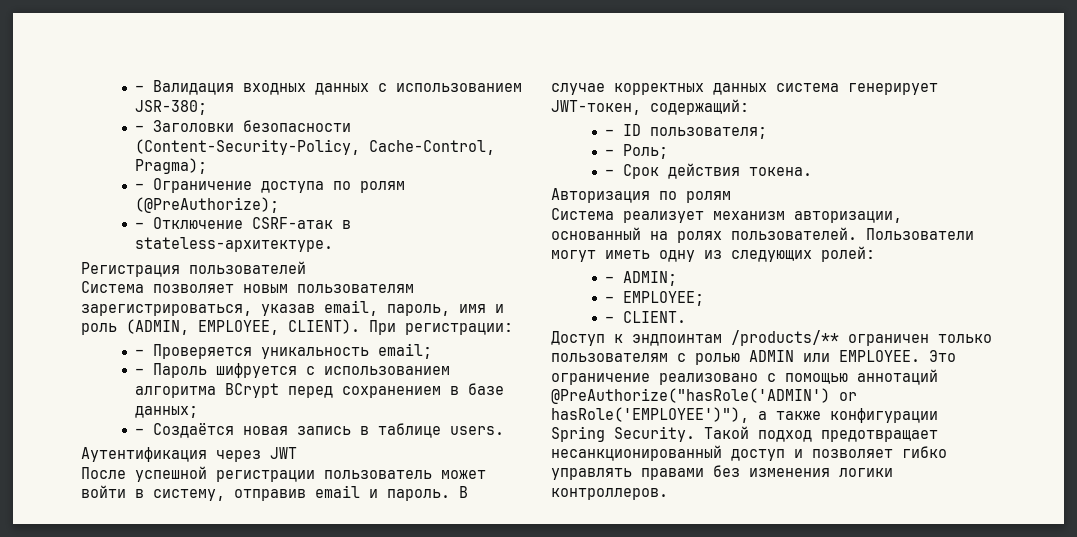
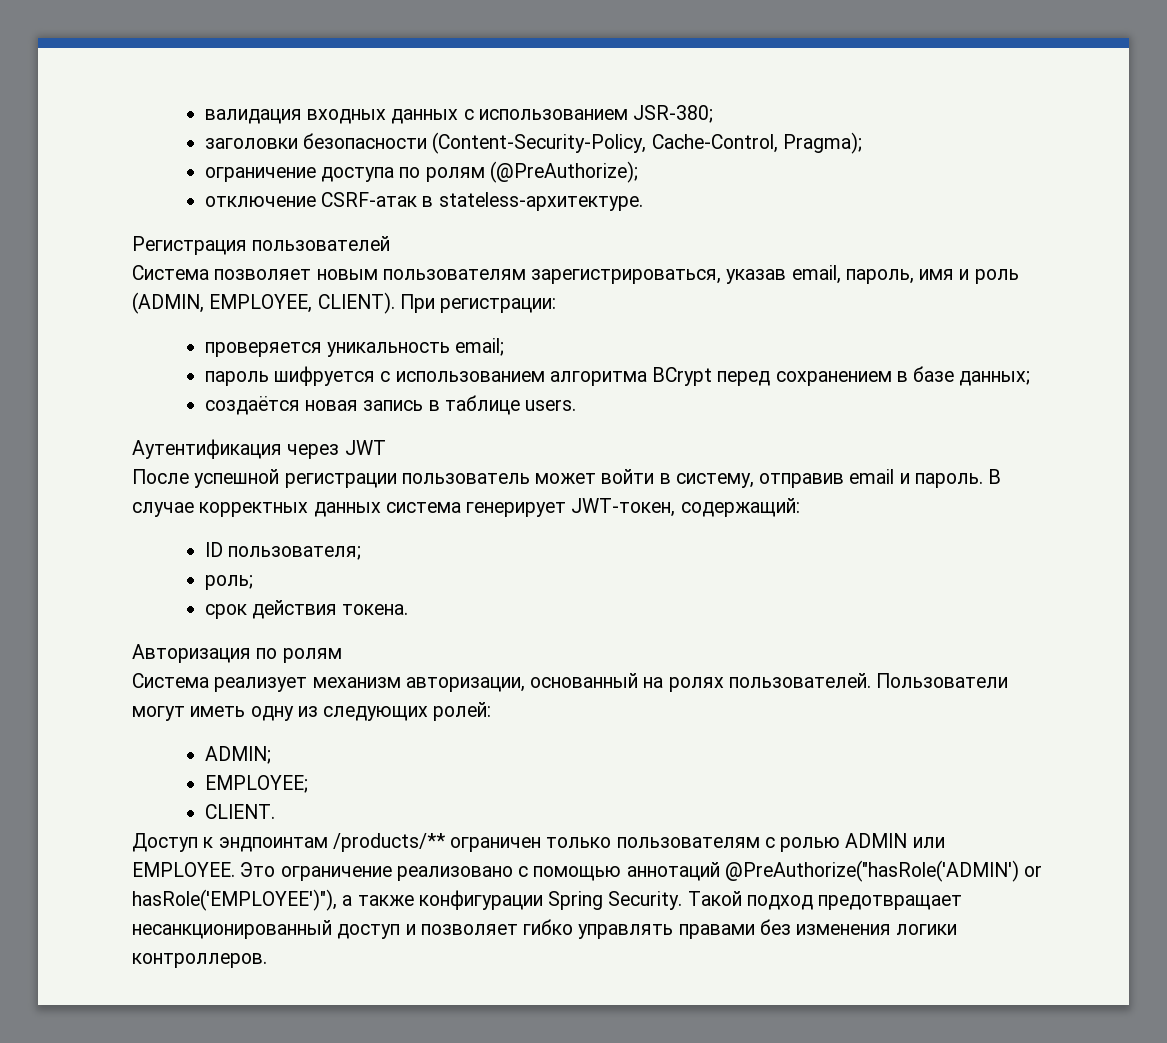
[135,80,235,95] – Валидация -> [204,109,302,124] валидация
[135,120,235,132] – Заголовки -> [204,138,298,149] заголовки
[135,178,253,193] – Ограничение -> [204,167,316,182] ограничение
[135,217,244,229] – Отключение -> [204,196,316,207] отключение
[135,344,253,359] – Проверяется -> [204,342,322,357] проверяется
[135,363,208,378] – Пароль -> [204,371,269,386] пароль
[135,422,235,438] – Создаётся -> [204,396,300,415] создаётся
[605,129,615,136] – -> (800, 507) none
[605,144,669,159] [605,164,660,179] – Роль; // – Срок -> [204,575,253,590] [204,604,247,619] роль; // срок
[605,276,615,283] – -> (492, 711) none
[605,296,615,303] – -> (271, 755) none
[605,316,615,323] – -> (308, 784) none

